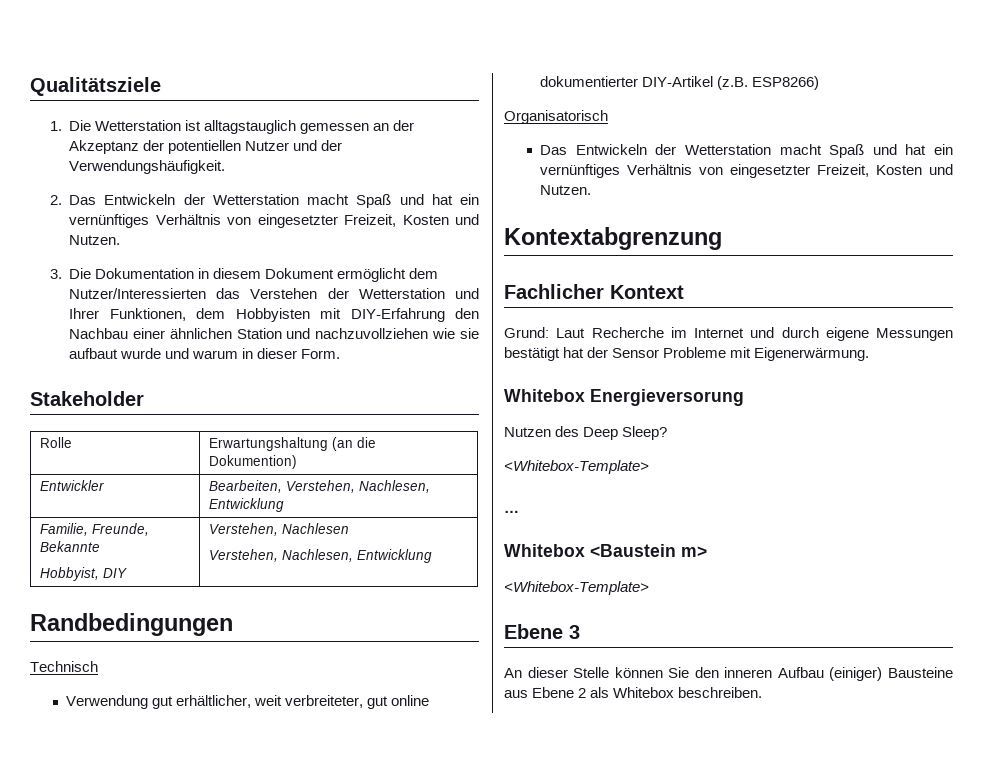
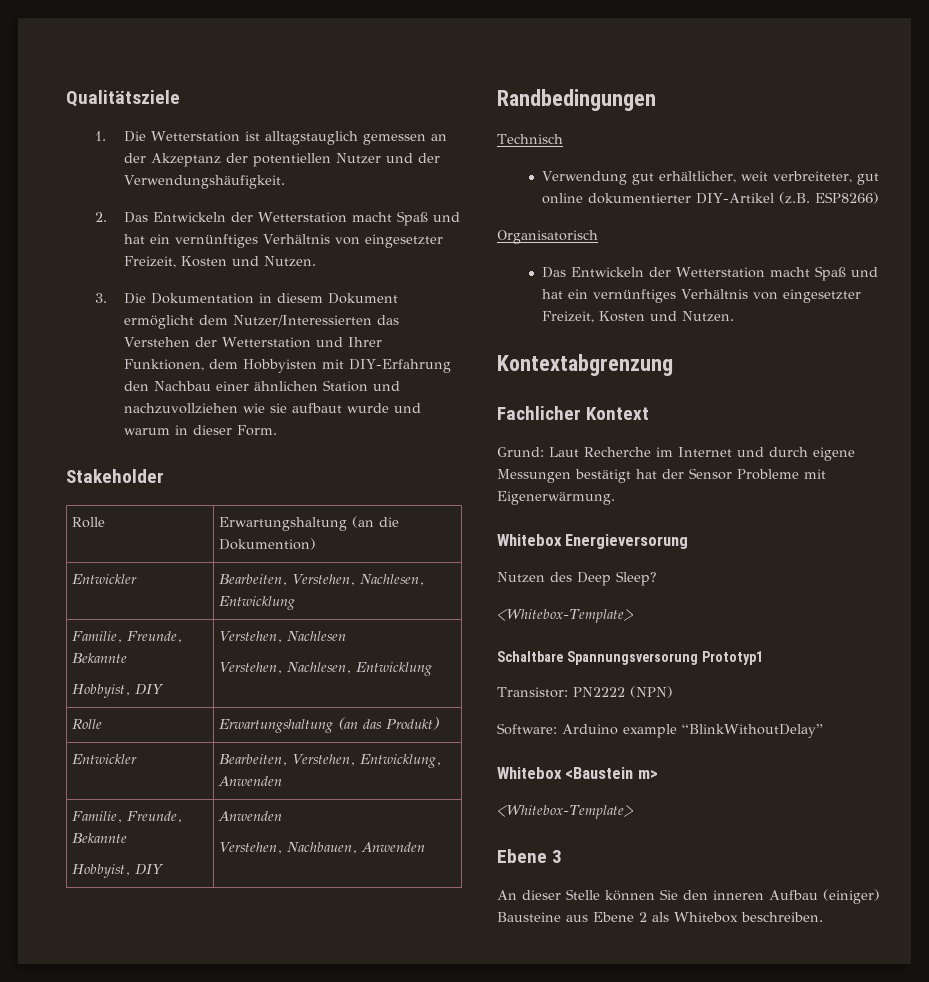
(433, 556) none -> [72,719,103,730] [219,717,440,733] [72,754,138,764] [219,754,442,768] [218,776,283,786] [72,811,183,823] [72,833,128,843] [72,864,165,878] [218,811,283,821] [219,842,426,854] // Rolle | Erwartungshaltung (an das Produkt) // Entwickler | Bearbeiten, Verstehen, Entwicklung, Anwenden // Familie, Freunde, Bekannte // Hobbyist, DIY | Anwenden // Verstehen, Nachbauen, Anwenden
[504,510,519,513] … -> [497,651,763,665] [497,686,673,698] [497,723,823,738] Schaltbare Spannungsversorung Prototyp1 // Transistor: PN2222 (NPN) // Software: Arduino example “BlinkWithoutDelay”

